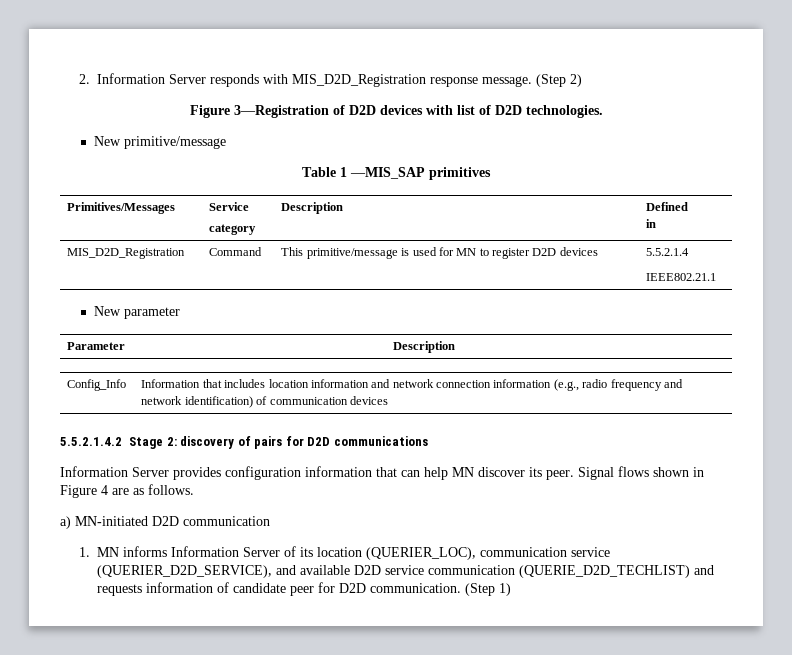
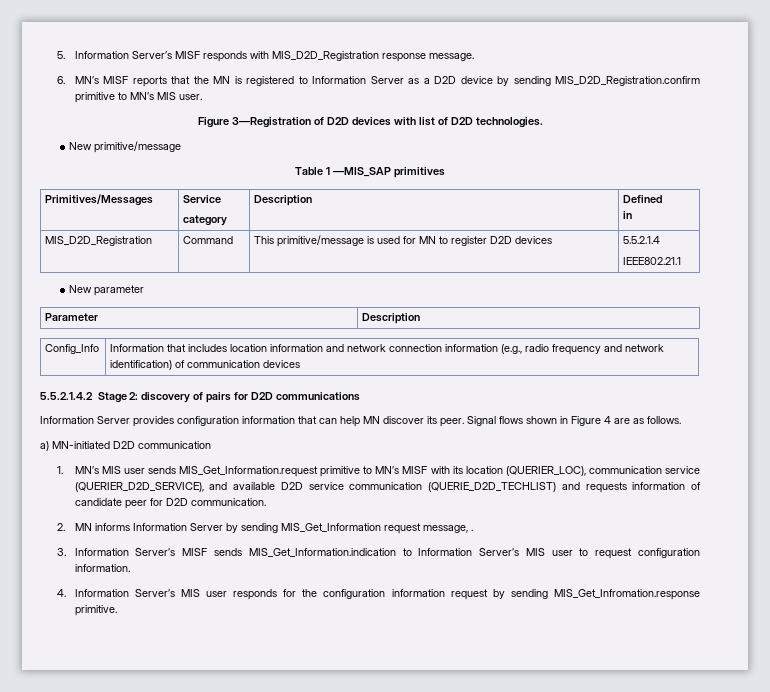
[78,73,207,84] 2. Information Server -> [57,51,200,59] 5. Information Server’s MISF
[536,74,583,87] (Step 2) -> [57,76,700,87] [74,92,202,103] // 6. MN’s MISF reports that the MN is registered to Information Server as a D2D device by sending MIS_D2D_Registration.confirm primitive to MN’s MIS user.
[97,546,297,557] MN informs Information Server of -> [74,466,450,477] MN’s MIS user sends MIS_Get_Information.request primitive to MN’s MISF with
[465,583,512,596] (Step 1) -> [57,523,473,534] [57,548,701,559] [74,564,130,572] [57,589,700,600] [74,605,117,616] // 2. MN informs Information Server by sending MIS_Get_Information request message, . // 3. Information Server’s MISF sends MIS_Get_Information.indication to Information Server’s MIS user to request configuration information. // 4. Information Server’s MIS user responds for the configuration information request by sending MIS_Get_Infromation.response primitive.

